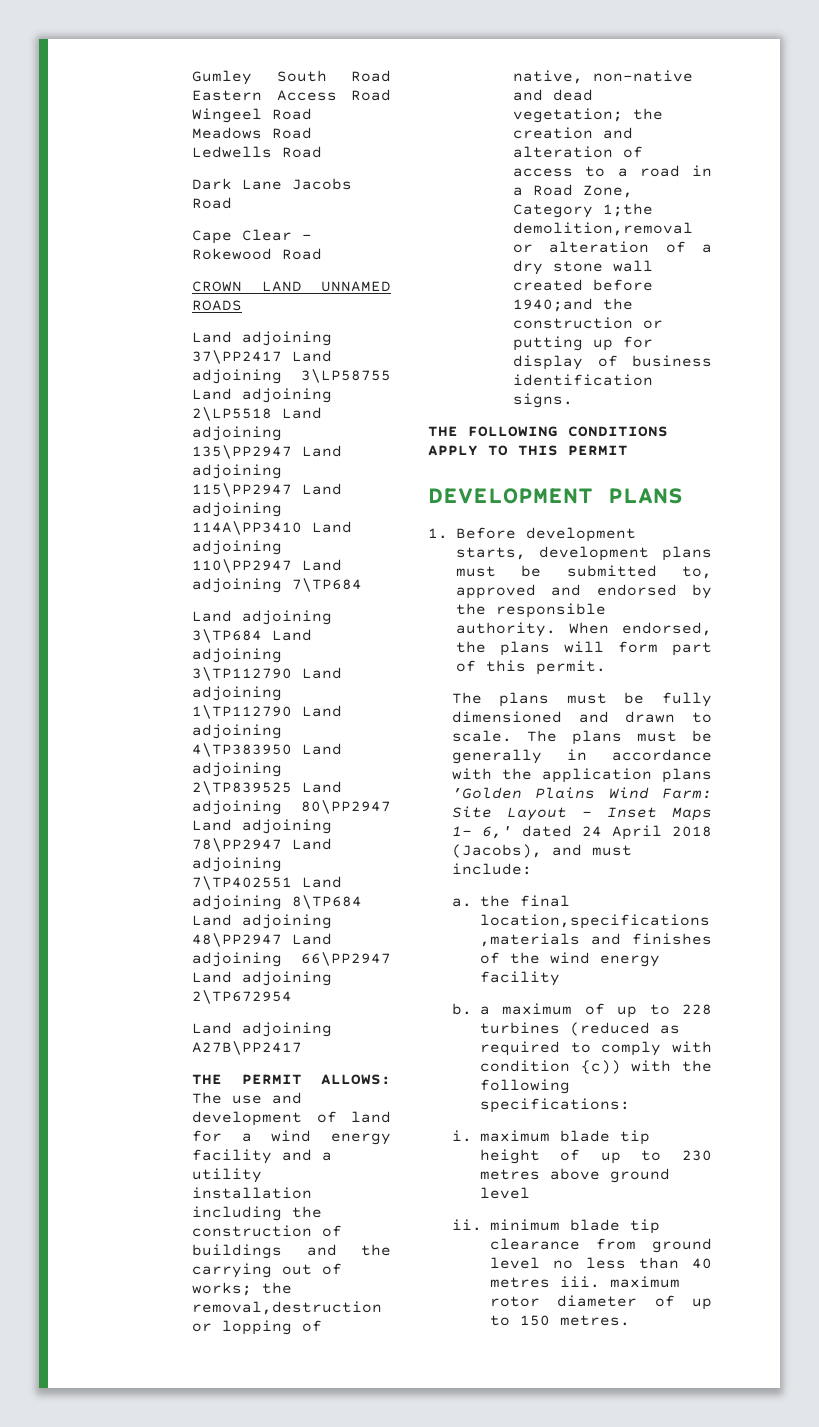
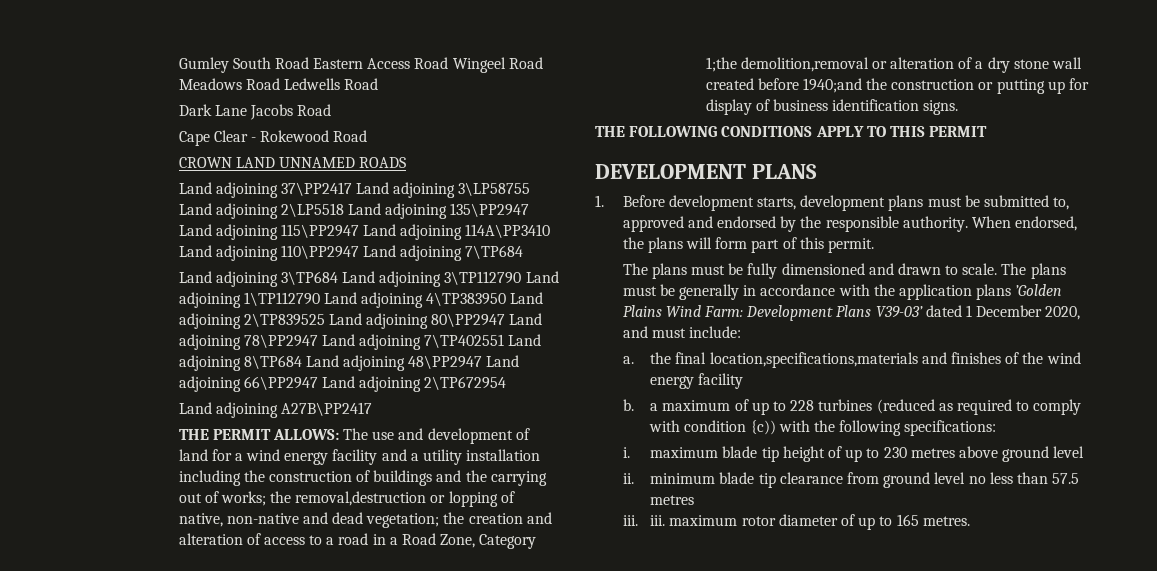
[451,806,712,821] [451,825,712,840] [451,844,542,858] Site Layout - Inset Maps 1- 6,' dated 24 April 2018 (Jacobs), -> [746,305,1081,321] Development Plans V39-03’ dated 1 December 2020,
[692,1258,712,1269] [489,1277,550,1288] 40 metres -> [1052,473,1080,484] [650,495,695,505] [622,515,638,526] 57.5 metres // iii.
[519,1315,550,1326] 150 -> [896,514,919,526] 165

